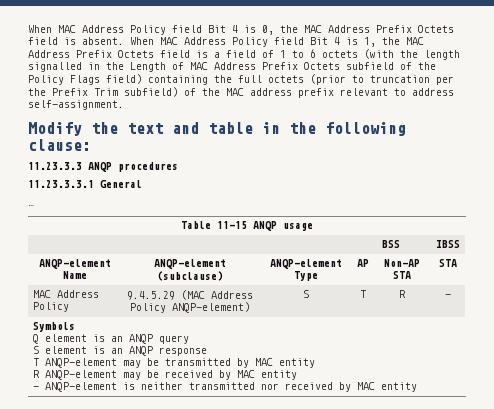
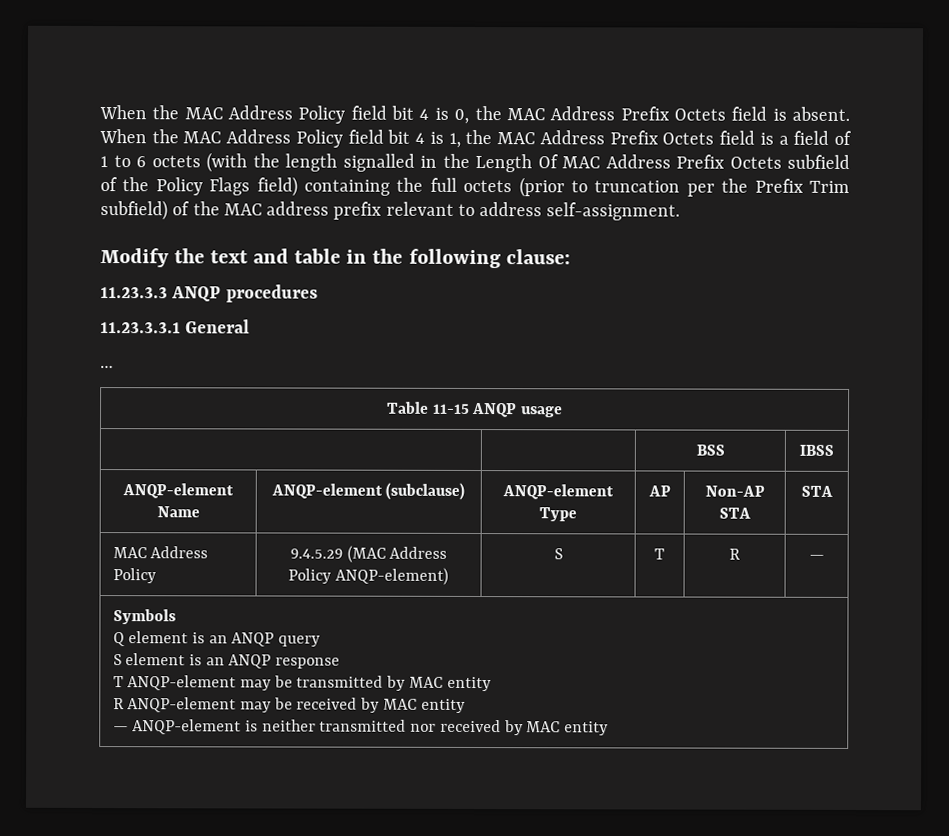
[28,25,226,35] When MAC Address Policy field Bit -> [99,105,415,124] When the MAC Address Policy field bit
[160,37,328,47] MAC Address Policy field Bit -> [151,129,411,148] the MAC Address Policy field bit
[172,62,184,70] of -> [537,154,559,169] Of

